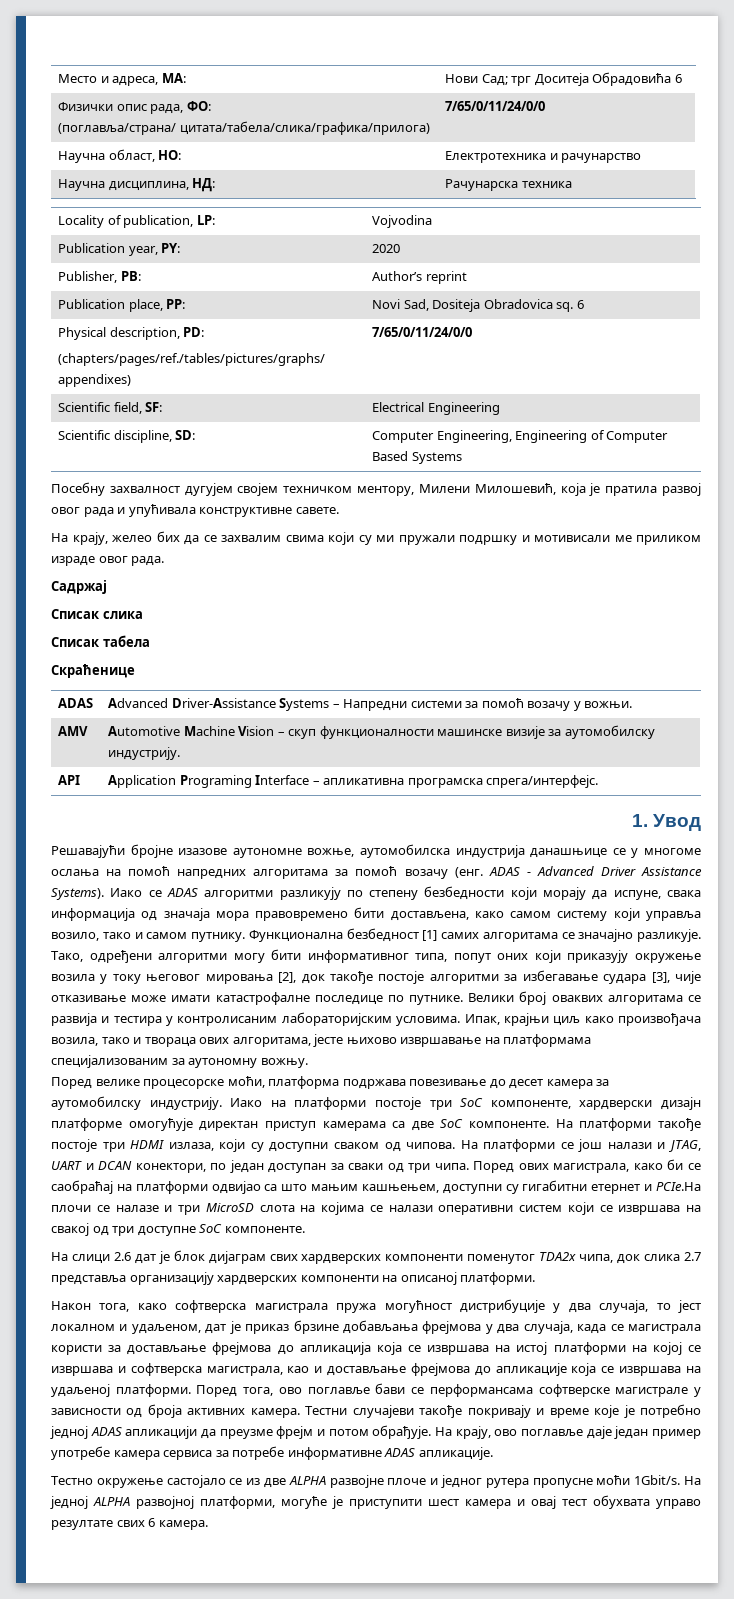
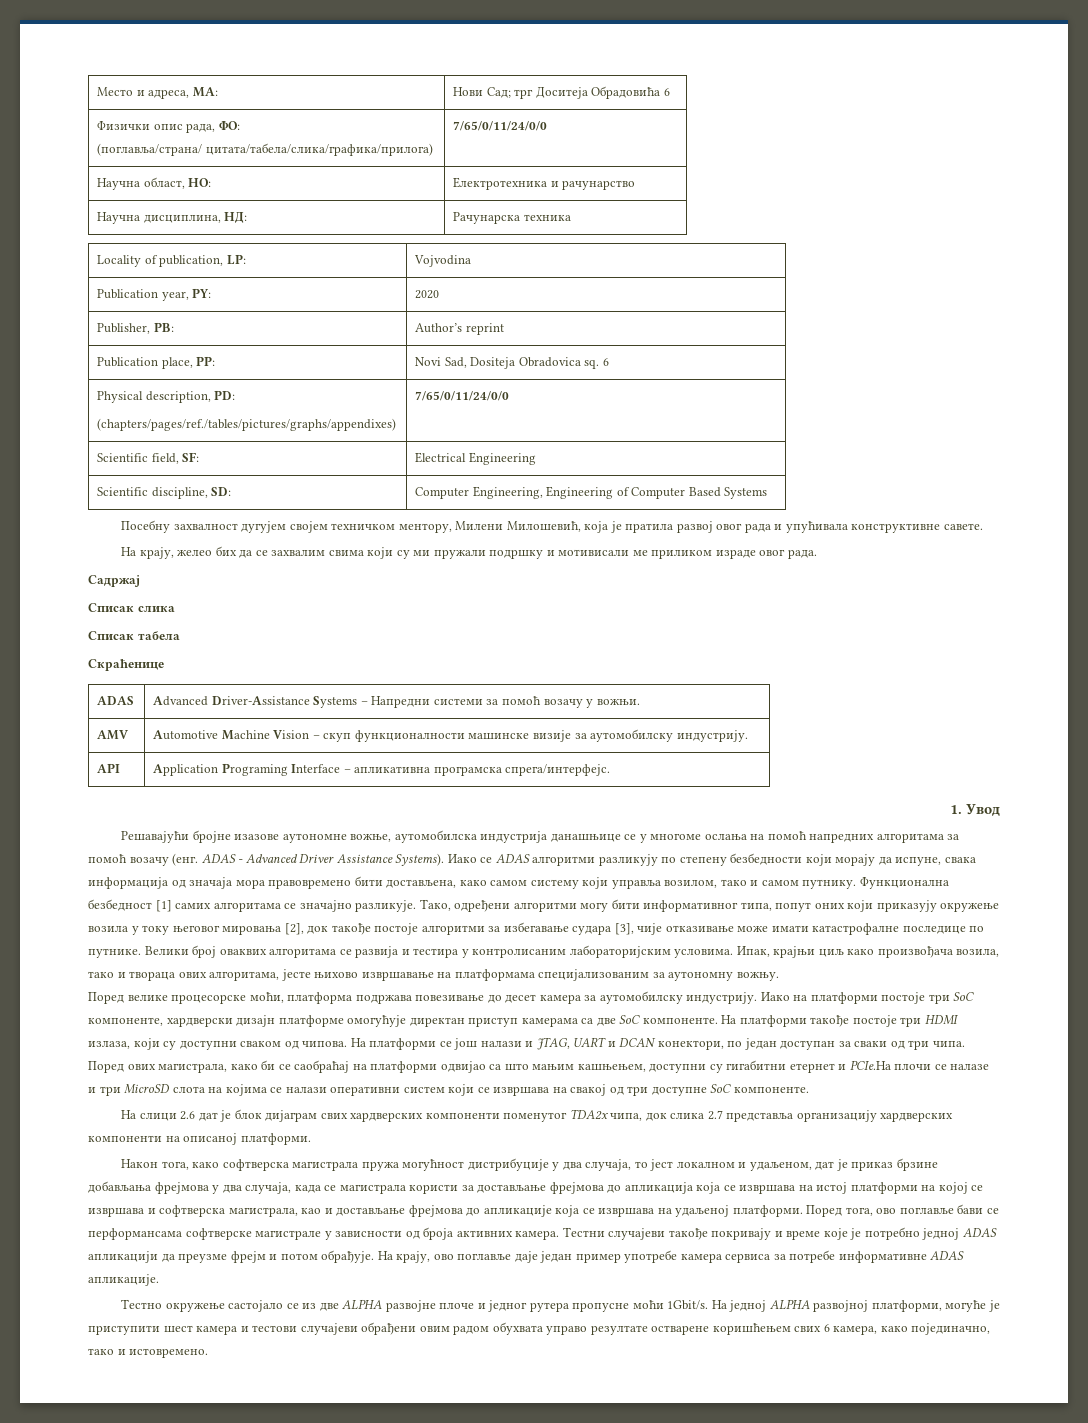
[51,932,99,941] возило, -> [664,880,718,888] возилом,
[531,1495,701,1509] [51,1518,208,1530] овај тест обухвата управо резултате свих 6 камера. -> [252,1322,991,1335] [88,1348,209,1358] тестови случајеви обрађени овим радом обухвата управо резултате остварене коришћењем свих 6 камера, како појединачно, тако и истовремено.

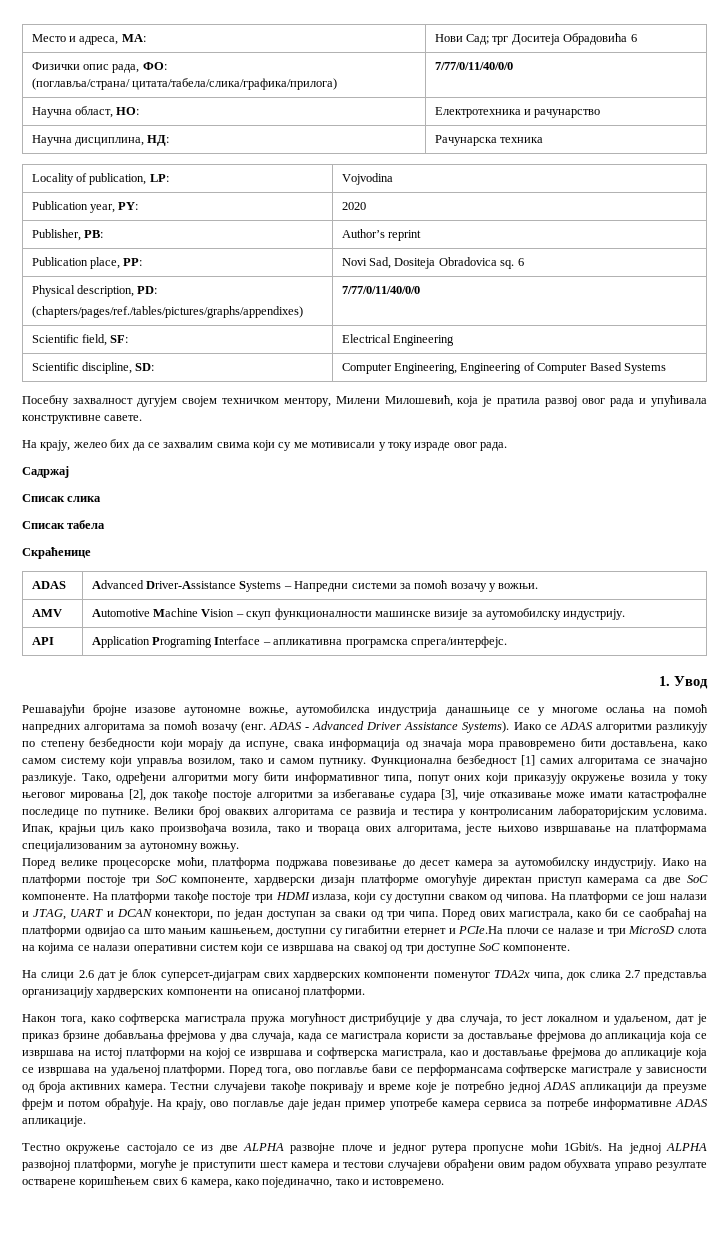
[453,121,548,131] 7/65/0/11/24/0/0 -> [434,62,513,70] 7/77/0/11/40/0/0
[415,391,510,401] 7/65/0/11/24/0/0 -> [341,286,420,294] 7/77/0/11/40/0/0
[413,549,713,559] ми пружали подршку и мотивисали ме приликом -> [293,442,412,451] ме мотивисали у току
[265,1110,318,1122] дијаграм -> [160,970,260,981] суперсет-дијаграм

